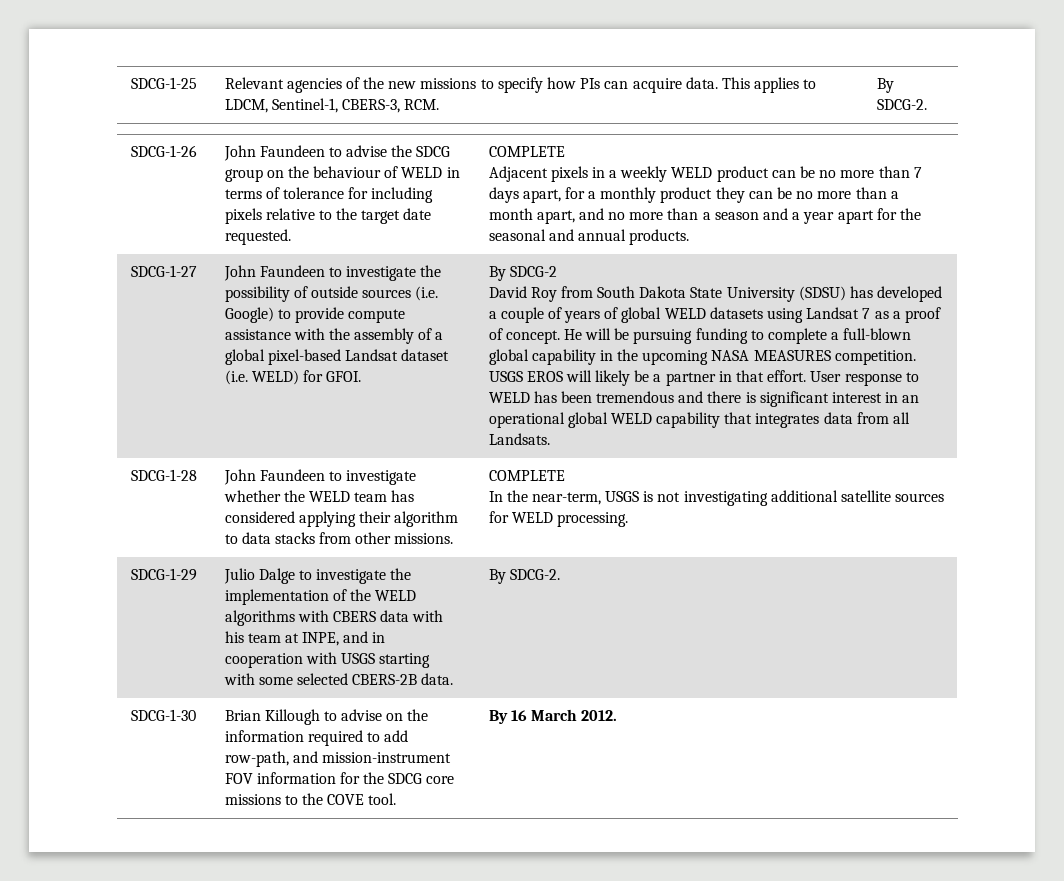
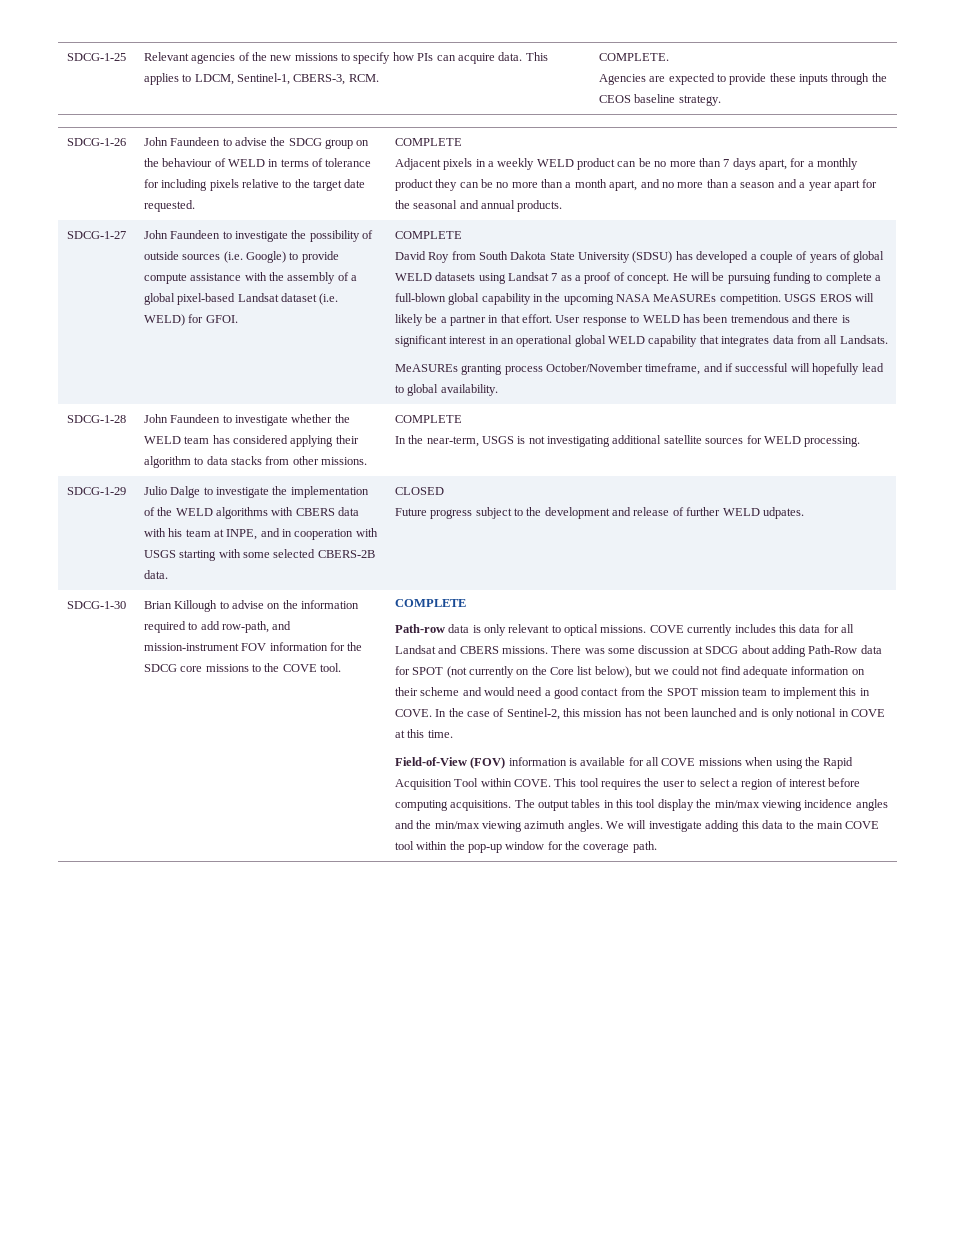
[876,78,894,93] [876,99,927,110] By SDCG-2. -> [598,53,669,61] [598,73,887,85] [598,94,721,106] COMPLETE. // Agencies are expected to provide these inputs through the CEOS baseline strategy.
[488,266,557,281] By SDCG-2 -> [394,231,462,239] COMPLETE
[753,350,831,361] MEASURES -> [653,294,717,302] MeASUREs
(550, 439) none -> [394,363,884,375] [394,384,498,396] // MeASUREs granting process October/November timeframe, and if successful will hopefully lead to global availability.
[488,569,560,584] By SDCG-2. -> [394,487,444,495] [394,507,804,519] CLOSED // Future progress subject to the development and release of further WELD udpates.
[488,709,618,724] By 16 March 2012. -> [394,599,466,607] [394,624,855,636] [394,645,882,657] [394,666,865,678] [394,687,870,699] [394,708,886,720] [394,729,453,738] [394,757,854,769] [394,778,861,790] [394,799,888,811] [394,820,880,832] [394,841,657,853] COMPLETE // Path-row data is only relevant to optical missions. COVE currently includes this data for all Landsat and CBERS missions. There was some discussion at SDCG about adding Path-Row data for SPOT (not currently on the Core list below), but we could not find adequate information on their scheme and would need a good contact from the SPOT mission team to implement this in COVE. In the case of Sentinel-2, this mission has not been launched and is only notional in COVE at this time. // Field-of-View (FOV) information is available for all COVE missions when using the Rapid Acquisition Tool within COVE. This tool requires the user to select a region of interest before computing acquisitions. The output tables in this tool display the min/max viewing incidence angles and the min/max viewing azimuth angles. We will investigate adding this data to the main COVE tool within the pop-up window for the coverage path.

